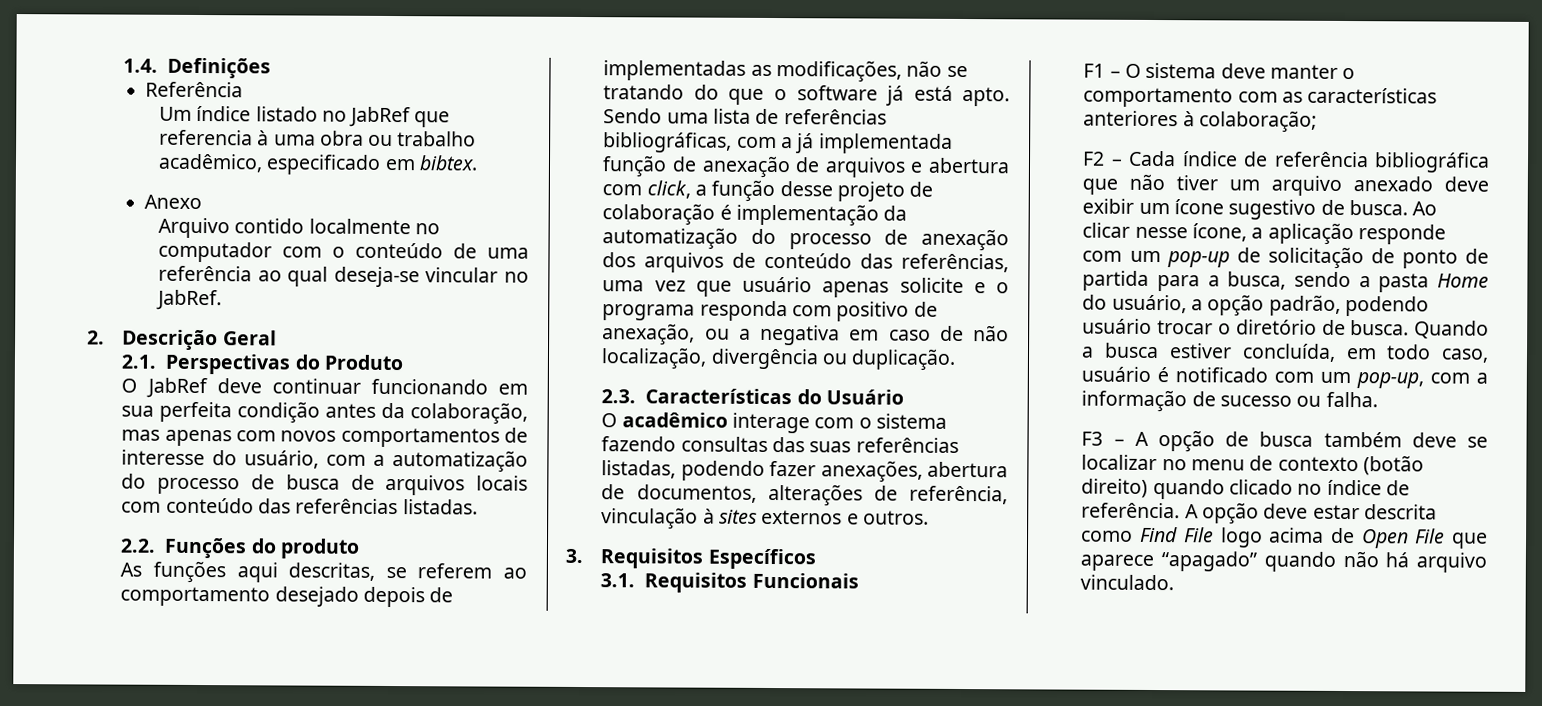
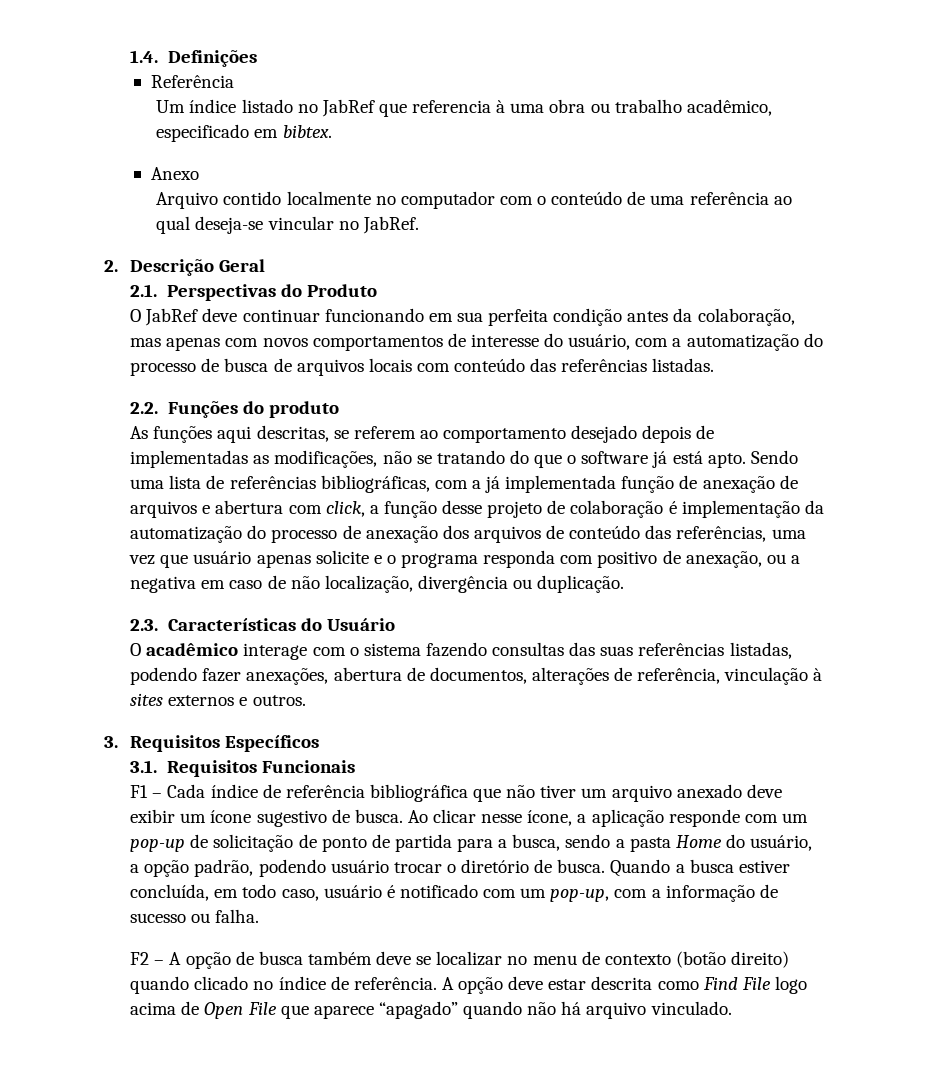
[1125,62,1356,80] [1083,87,1438,108] [1083,110,1318,133] [1082,151,1123,166] O sistema deve manter o comportamento com as características anteriores à colaboração; // F2 – -> (163, 795) none
[1081,431,1104,446] F3 -> [130,952,150,965] F2

